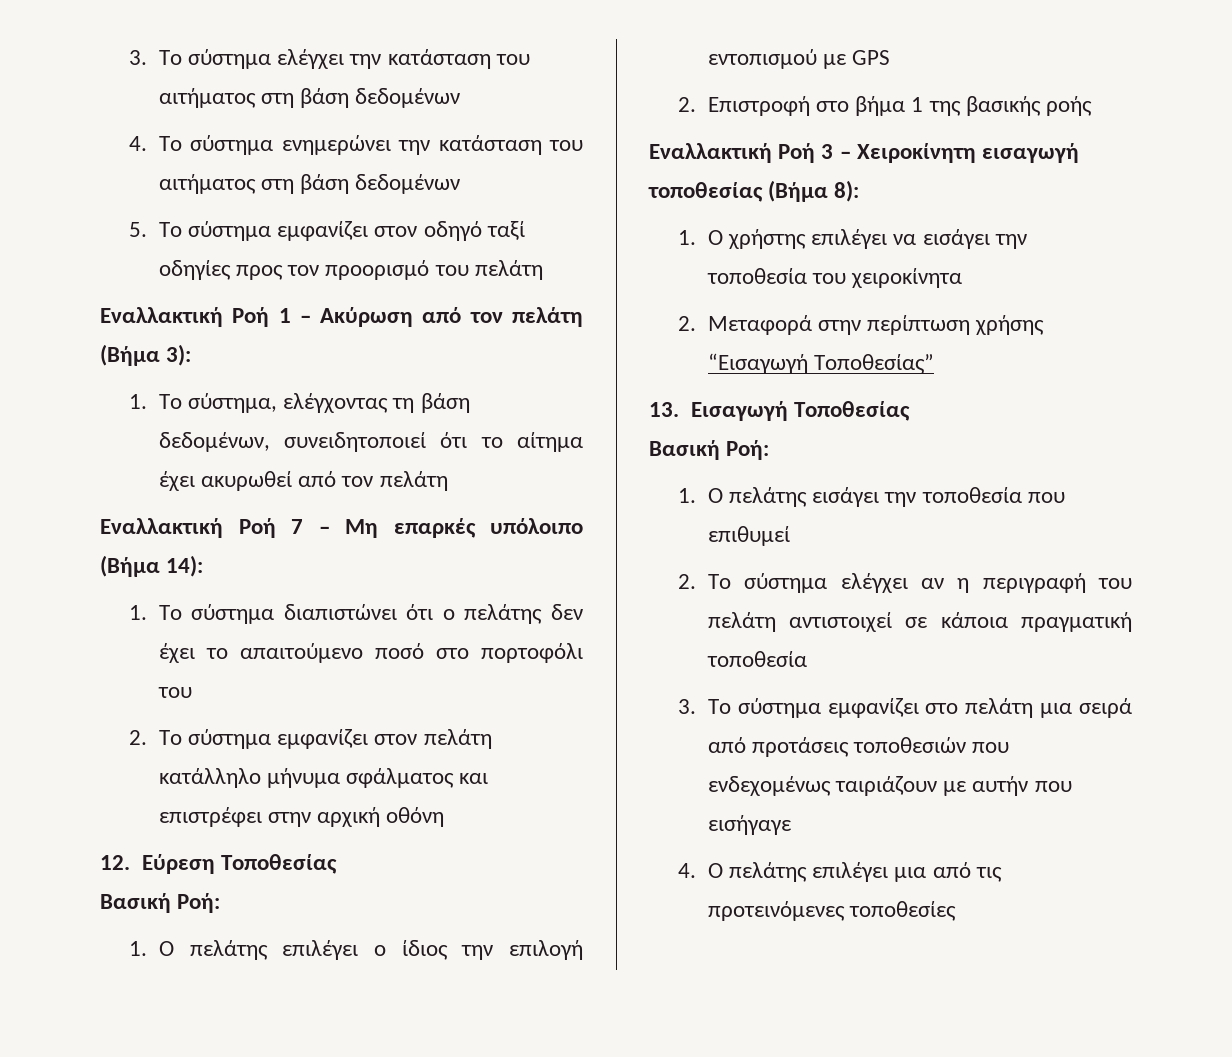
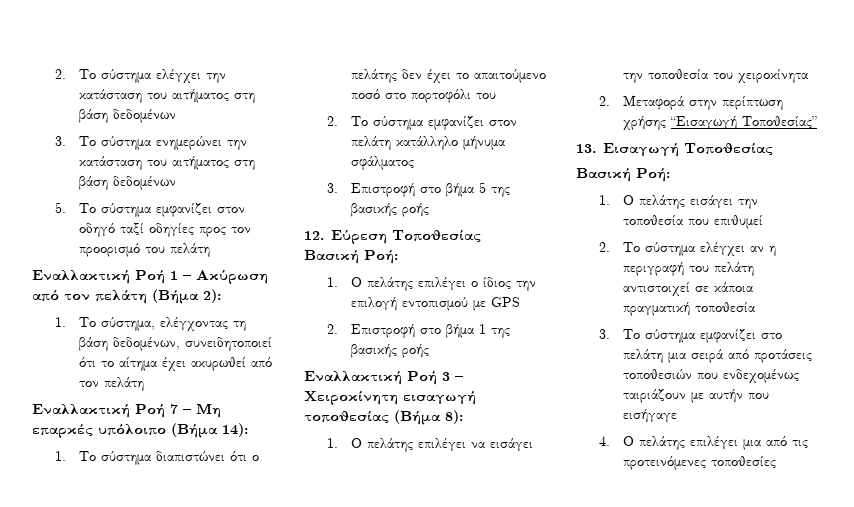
[129,50,148,65] 3. -> [55,69,67,79] 2.
[129,136,148,151] 4. -> [55,136,67,146] 3.
[166,344,192,366] 3): -> [203,289,221,303] 2):
[459,773,489,784] [158,807,445,827] και επιστρέφει στην αρχική οθόνη -> [327,182,510,197] [350,203,429,217] // 3. Επιστροφή στο βήμα 5 της βασικής ροής
[728,229,807,249] χρήστης -> [366,438,413,452] πελάτης

